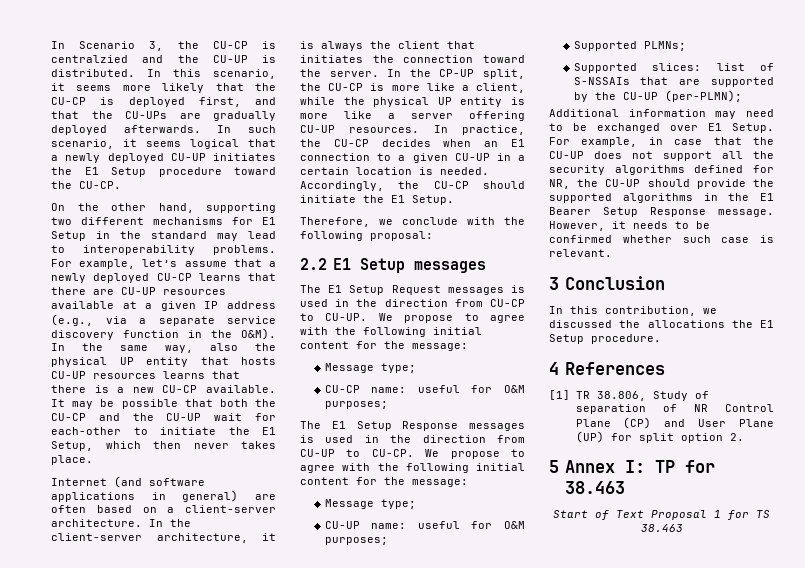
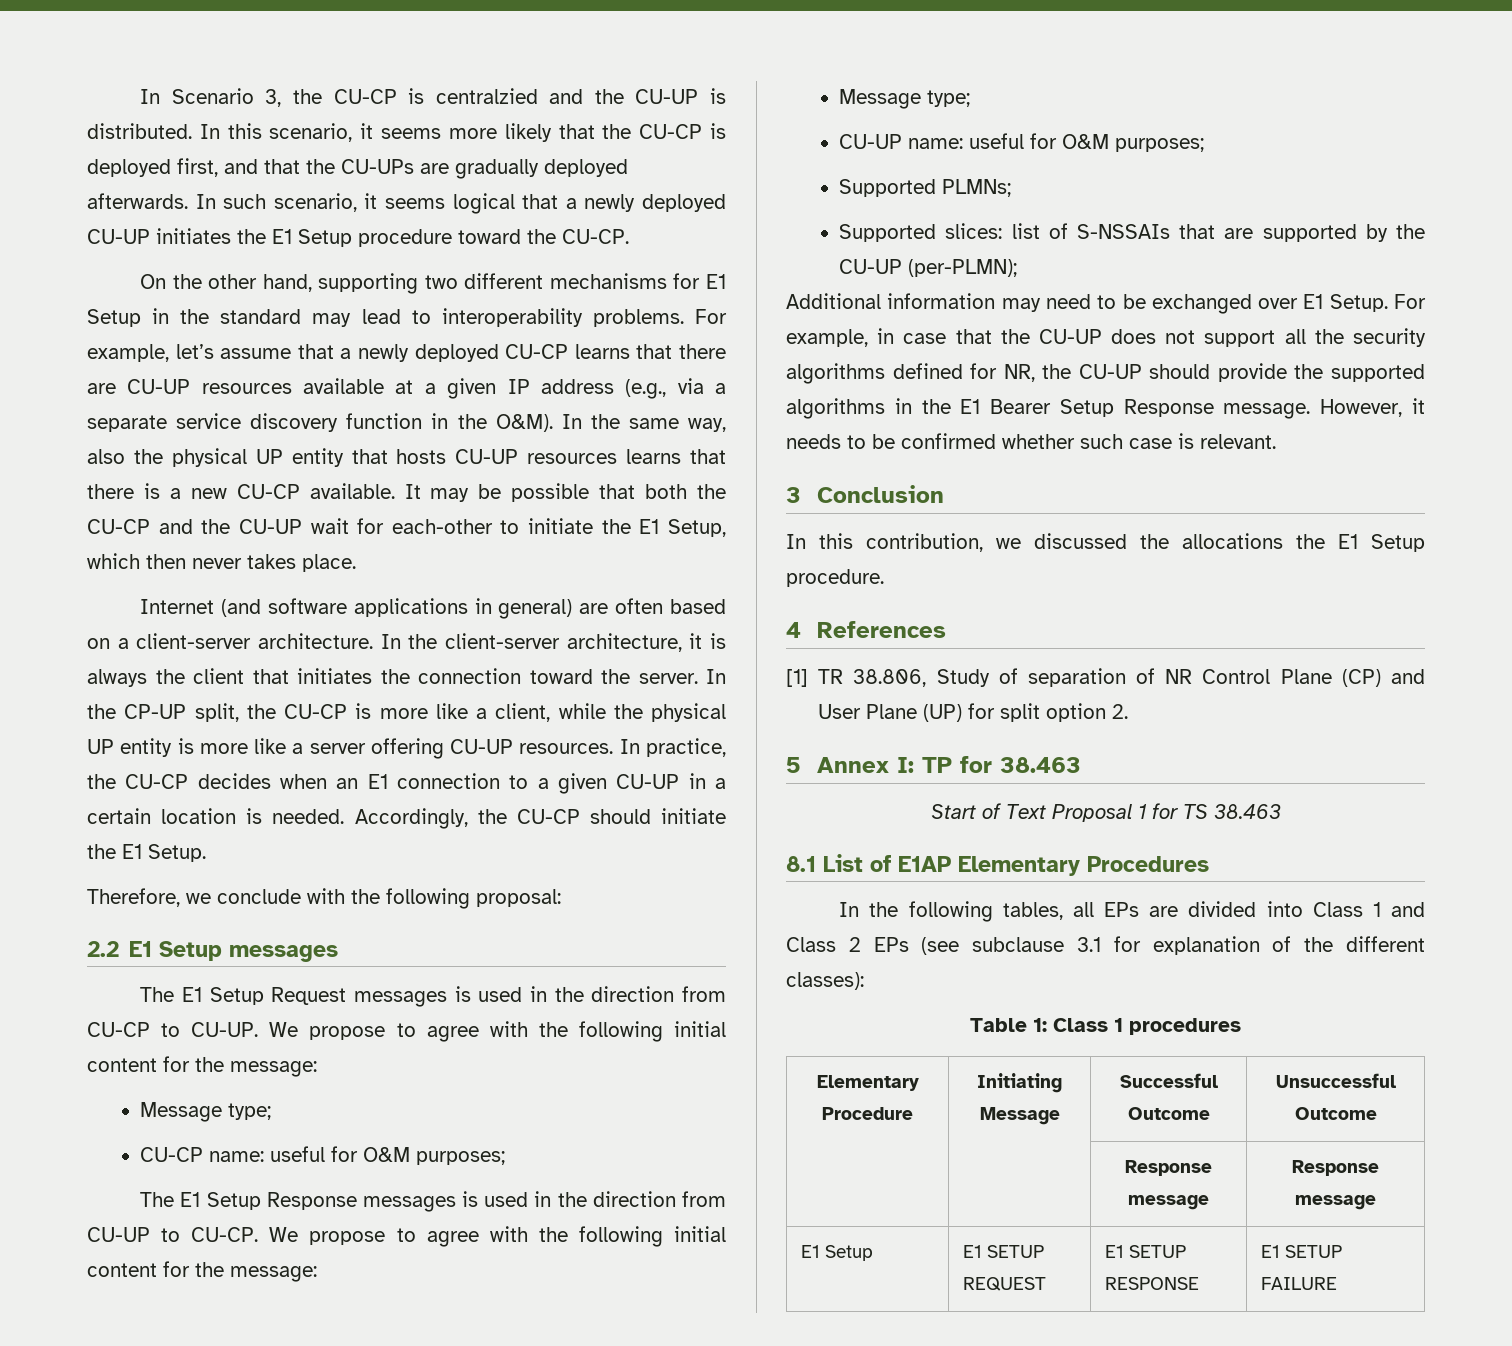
(683, 528) none -> [786,854,1209,876] [839,901,1425,922] [786,936,1425,955] [786,972,864,990] [970,1018,1241,1035] [816,1075,919,1091] [822,1107,913,1120] [977,1073,1062,1093] [979,1107,1060,1125] [1119,1073,1218,1088] [1127,1107,1210,1120] [1275,1073,1396,1088] [1294,1107,1377,1120] [1125,1160,1212,1176] [1128,1195,1209,1210] [1292,1160,1379,1176] [1295,1195,1376,1210] [800,1245,873,1261] [962,1245,1044,1258] [962,1277,1046,1291] [1104,1245,1186,1258] [1104,1277,1199,1290] [1260,1245,1342,1258] [1260,1277,1337,1290] // 8.1 List of E1AP Elementary Procedures // In the following tables, all EPs are divided into Class 1 and Class 2 EPs (see subclause 3.1 for explanation of the different classes): // Table 1: Class 1 procedures // Elementary Procedure | Initiating Message | Successful Outcome | Unsuccessful Outcome // | | Response message | Response message // E1 Setup | E1 SETUP REQUEST | E1 SETUP RESPONSE | E1 SETUP FAILURE

